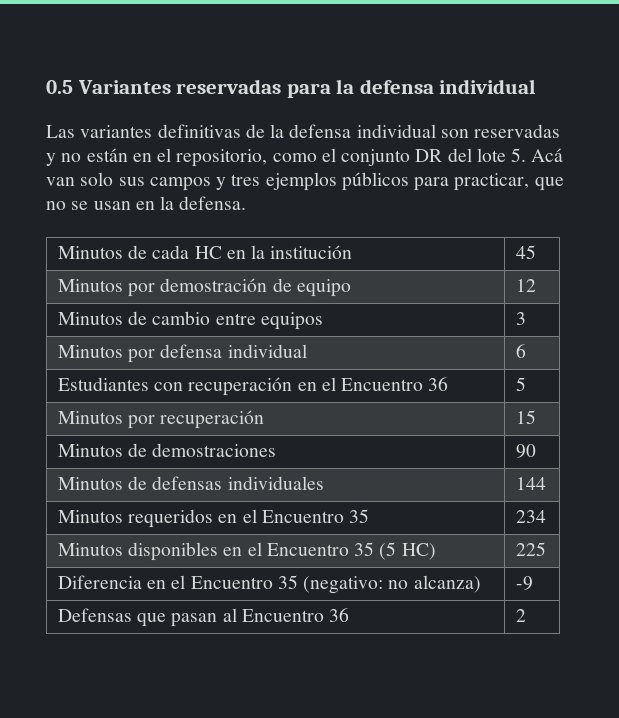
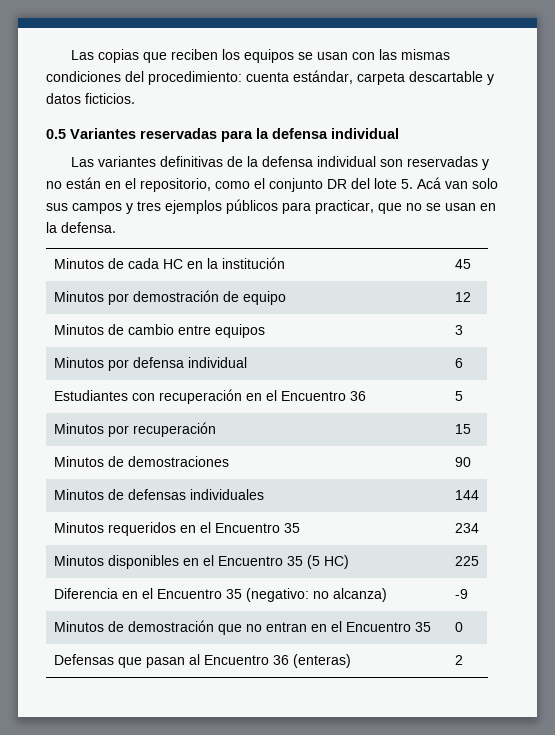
(46, 87) none -> [71,49,451,63] [46,70,494,85] [46,93,135,104] Las copias que reciben los equipos se usan con las mismas condiciones del procedimiento: cuenta estándar, carpeta descartable y datos ficticios. //
(533, 583) none -> [53,620,431,635] [454,622,463,632] // Minutos de demostración que no entran en el Encuentro 35 | 0
(350, 615) none -> [292,654,351,668] (enteras)

